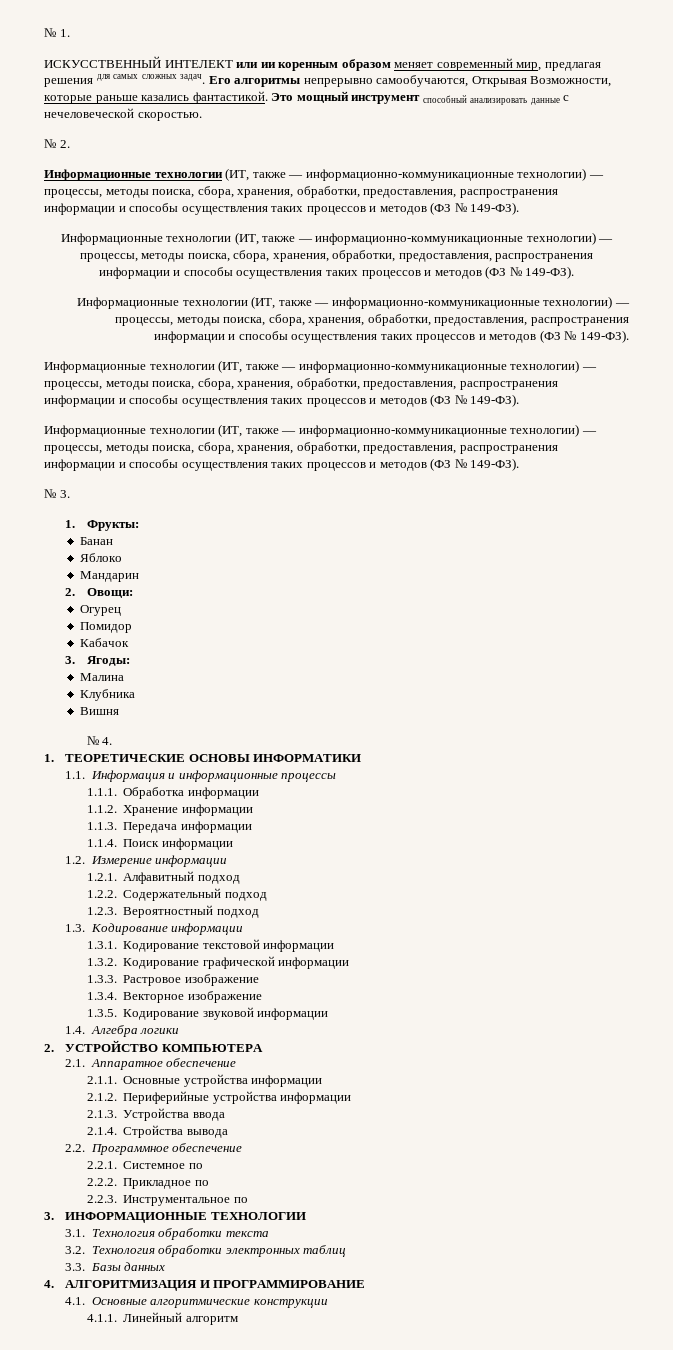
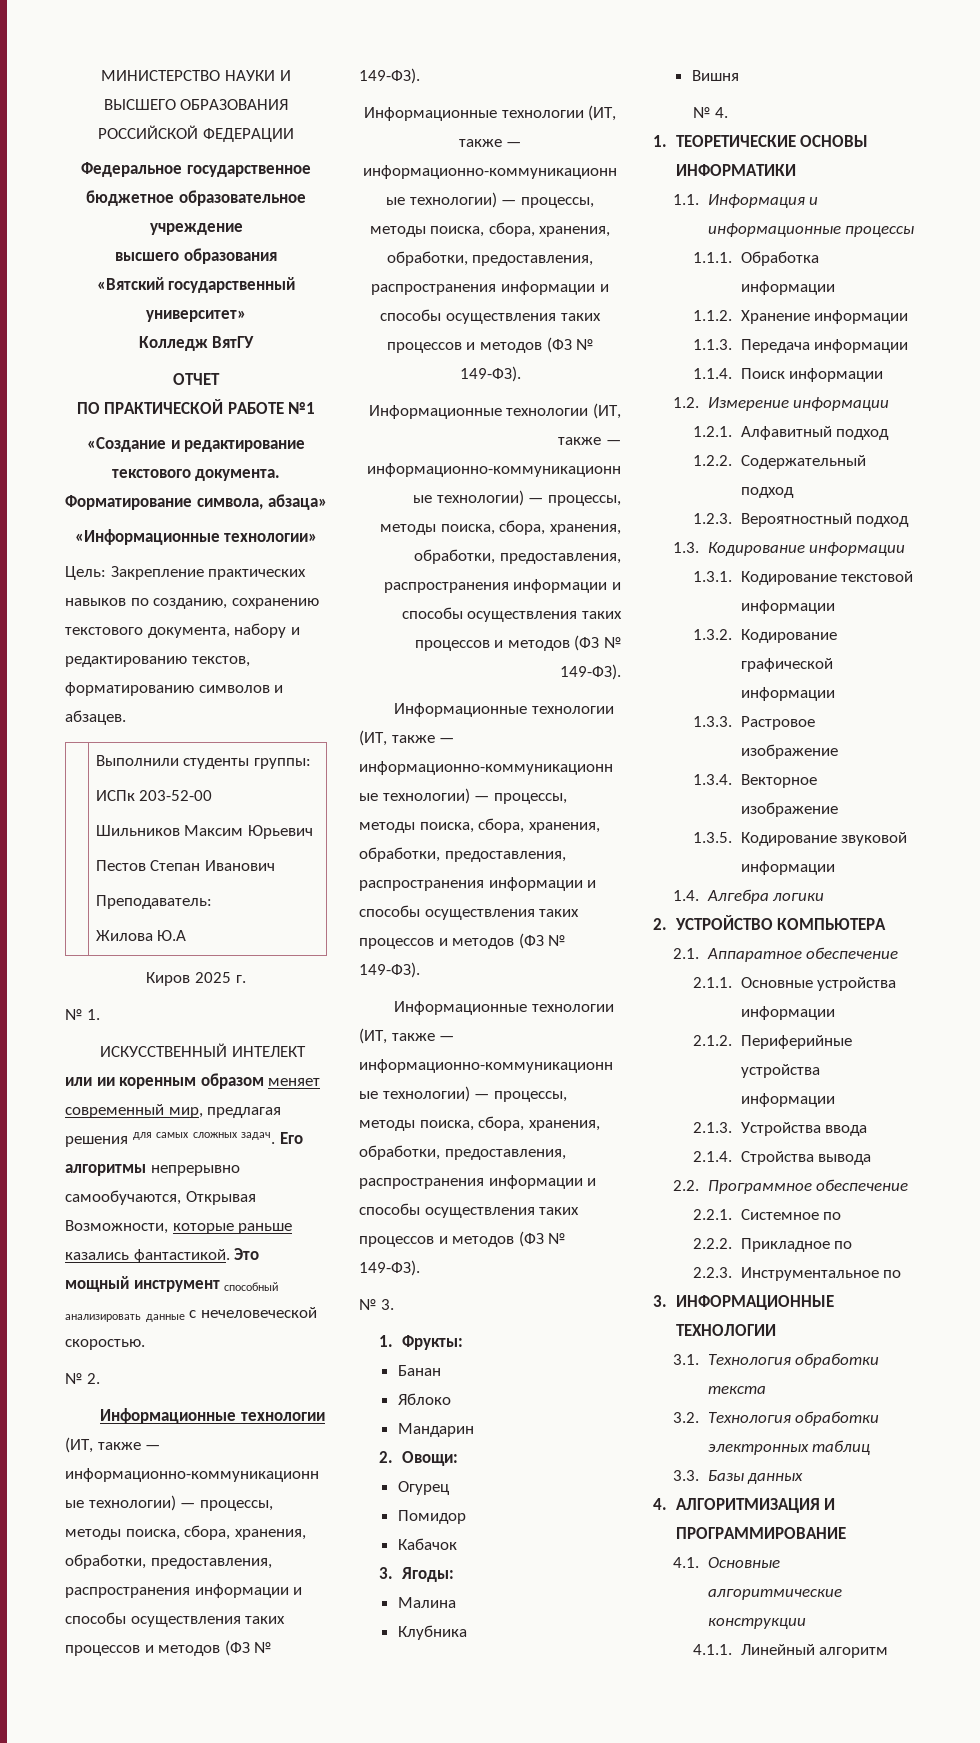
(44, 32) none -> [101,70,291,81] [103,99,289,110] [98,125,294,142] [81,162,311,177] [86,190,306,206] [149,223,243,235] [115,248,277,264] [96,277,296,293] [146,310,246,322] [138,336,255,351] [173,373,220,385] [76,399,316,414] [86,437,306,452] [111,469,281,481] [65,494,327,510] [74,529,318,545] [65,566,307,580] [65,598,319,609] [65,623,300,638] [65,656,250,667] [65,682,284,696] [65,710,126,725] [95,755,311,769] [95,790,213,801] [95,825,313,839] [95,860,275,871] [95,895,212,909] [95,930,187,941] [146,972,246,986] МИНИСТЕРСТВО НАУКИ И ВЫСШЕГО ОБРАЗОВАНИЯ РОССИЙСКОЙ ФЕДЕРАЦИИ // Федеральное государственное бюджетное образовательное учреждение // высшего образования // «Вятский государственный университет» // Колледж ВятГУ // ОТЧЕТ // ПО ПРАКТИЧЕСКОЙ РАБОТЕ №1 // «Создание и редактирование текстового документа. Форматирование символа, абзаца» // «Информационные технологии» // Цель: Закрепление практических навыков по созданию, сохранению текстового документа, набору и редактированию текстов, форматированию символов и абзацев. // | Выполнили студенты группы: // ИСПк 203-52-00 // Шильников Максим Юрьевич // Пестов Степан Иванович // Преподаватель: // Жилова Ю.А // Киров 2025 г. //

